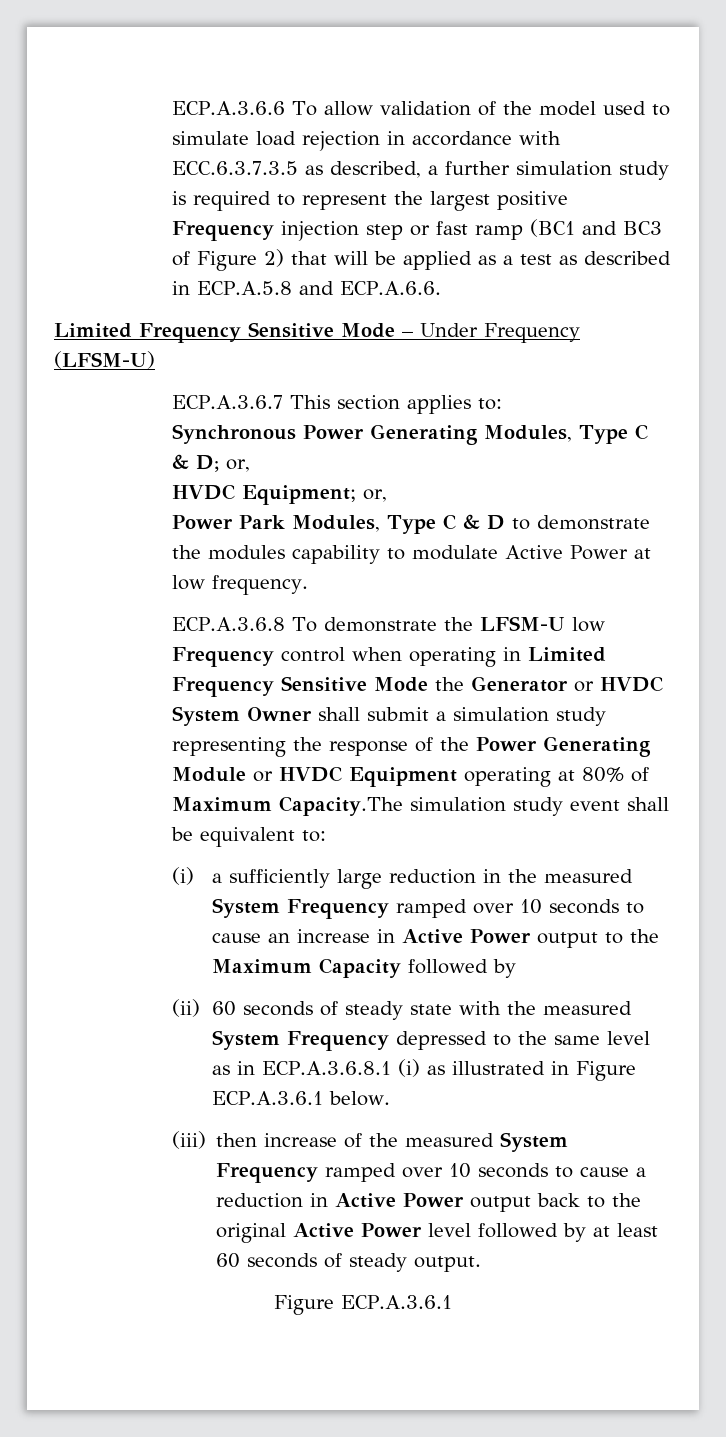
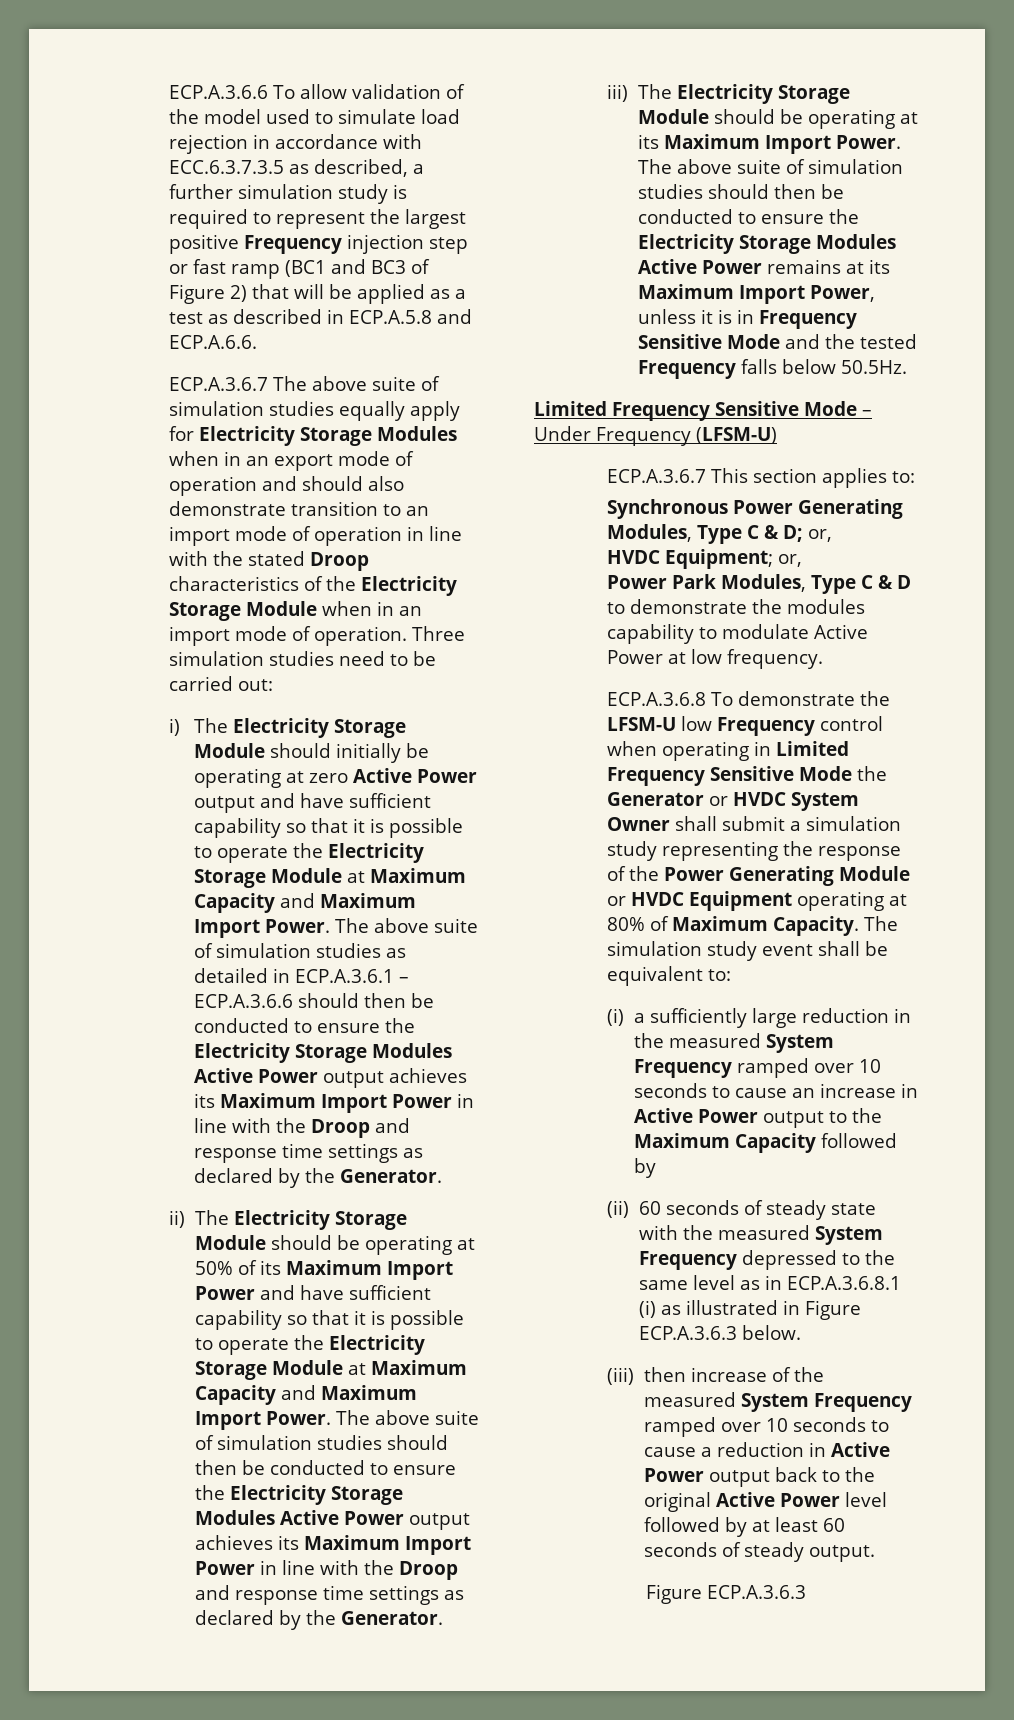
(442, 288) none -> [169,376,441,391] [169,401,461,421] [169,426,458,446] [169,451,415,471] [169,476,405,496] [169,501,430,516] [169,526,463,546] [169,551,370,571] [169,576,458,596] [169,601,423,621] [169,626,466,646] [169,651,437,666] [169,676,274,691] [169,718,406,738] [193,743,429,763] [193,768,477,788] [193,793,431,813] [193,818,463,838] [193,843,424,863] [193,868,466,888] [193,893,416,913] [193,918,478,938] [193,943,406,958] [193,968,409,983] [193,993,434,1008] [193,1018,415,1033] [193,1043,452,1063] [193,1068,467,1088] [193,1093,474,1113] [193,1118,410,1138] [193,1143,423,1163] [193,1168,442,1188] [169,1210,407,1230] [194,1235,475,1255] [194,1260,453,1280] [194,1285,431,1300] [194,1310,464,1330] [194,1335,425,1355] [194,1360,467,1380] [194,1385,417,1405] [194,1410,479,1430] [194,1435,448,1450] [194,1460,456,1475] [194,1485,403,1505] [194,1510,470,1530] [194,1535,471,1555] [194,1560,458,1580] [194,1585,464,1605] [194,1610,443,1630] [607,84,850,104] [637,109,918,129] [637,134,901,154] [637,159,903,174] [637,184,844,199] [637,209,859,224] [637,234,896,254] [637,259,890,274] [637,284,875,304] [637,309,857,329] [637,334,917,349] [637,359,907,379] // ECP.A.3.6.7 The above suite of simulation studies equally apply for Electricity Storage Modules when in an export mode of operation and should also demonstrate transition to an import mode of operation in line with the stated Droop characteristics of the Electricity Storage Module when in an import mode of operation. Three simulation studies need to be carried out: // i) The Electricity Storage Module should initially be operating at zero Active Power output and have sufficient capability so that it is possible to operate the Electricity Storage Module at Maximum Capacity and Maximum Import Power. The above suite of simulation studies as detailed in ECP.A.3.6.1 – ECP.A.3.6.6 should then be conducted to ensure the Electricity Storage Modules Active Power output achieves its Maximum Import Power in line with the Droop and response time settings as declared by the Generator. // ii) The Electricity Storage Module should be operating at 50% of its Maximum Import Power and have sufficient capability so that it is possible to operate the Electricity Storage Module at Maximum Capacity and Maximum Import Power. The above suite of simulation studies should then be conducted to ensure the Electricity Storage Modules Active Power output achieves its Maximum Import Power in line with the Droop and response time settings as declared by the Generator. // iii) The Electricity Storage Module should be operating at its Maximum Import Power. The above suite of simulation studies should then be conducted to ensure the Electricity Storage Modules Active Power remains at its Maximum Import Power, unless it is in Frequency Sensitive Mode and the tested Frequency falls below 50.5Hz.
[279,796,404,816] Capacity.The -> [773,916,899,936] Capacity. The
[211,1091,323,1105] ECP.A.3.6.1 -> [638,1326,738,1340] ECP.A.3.6.3
[341,1295,453,1309] ECP.A.3.6.1 -> [707,1585,807,1599] ECP.A.3.6.3

